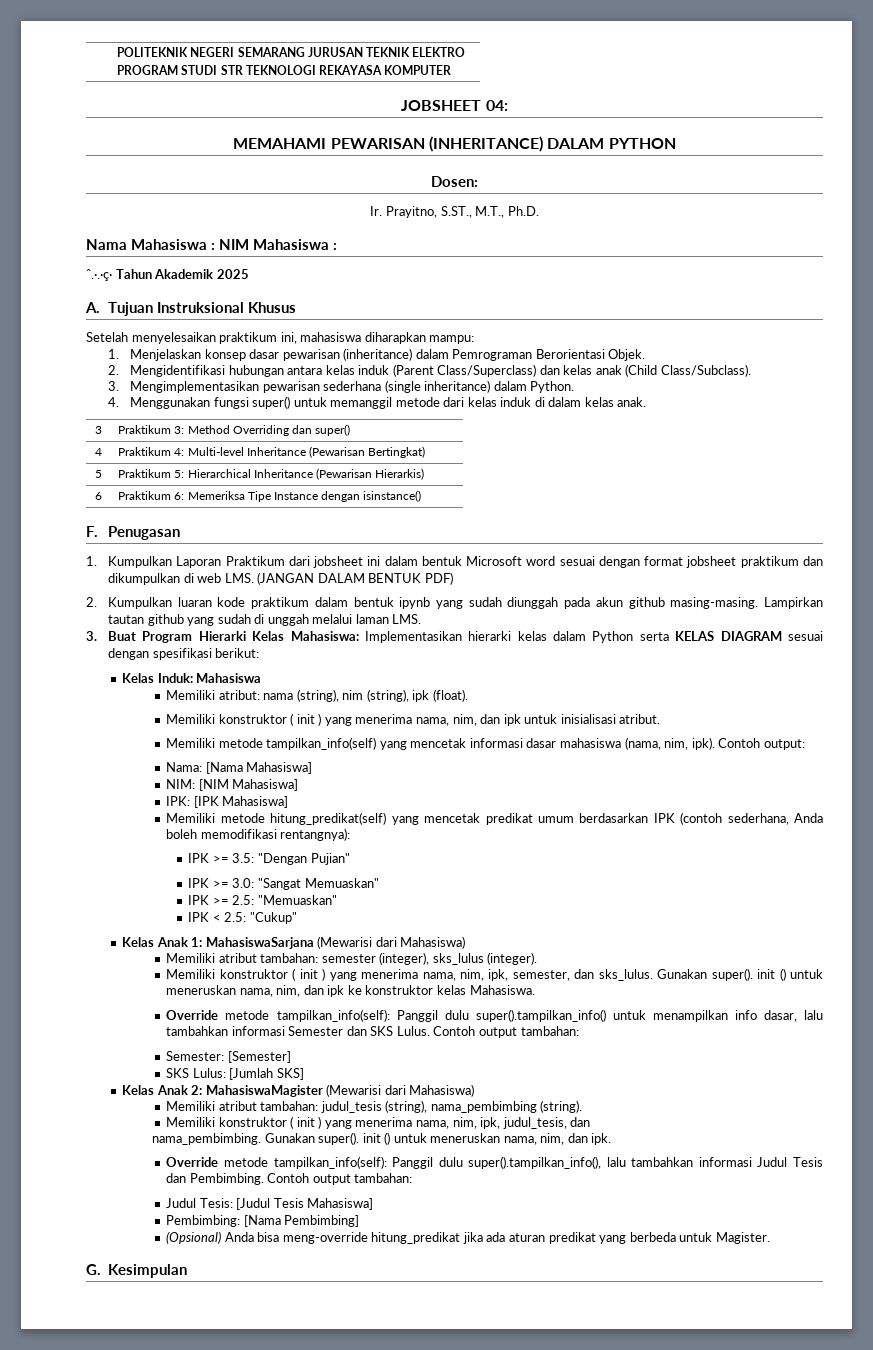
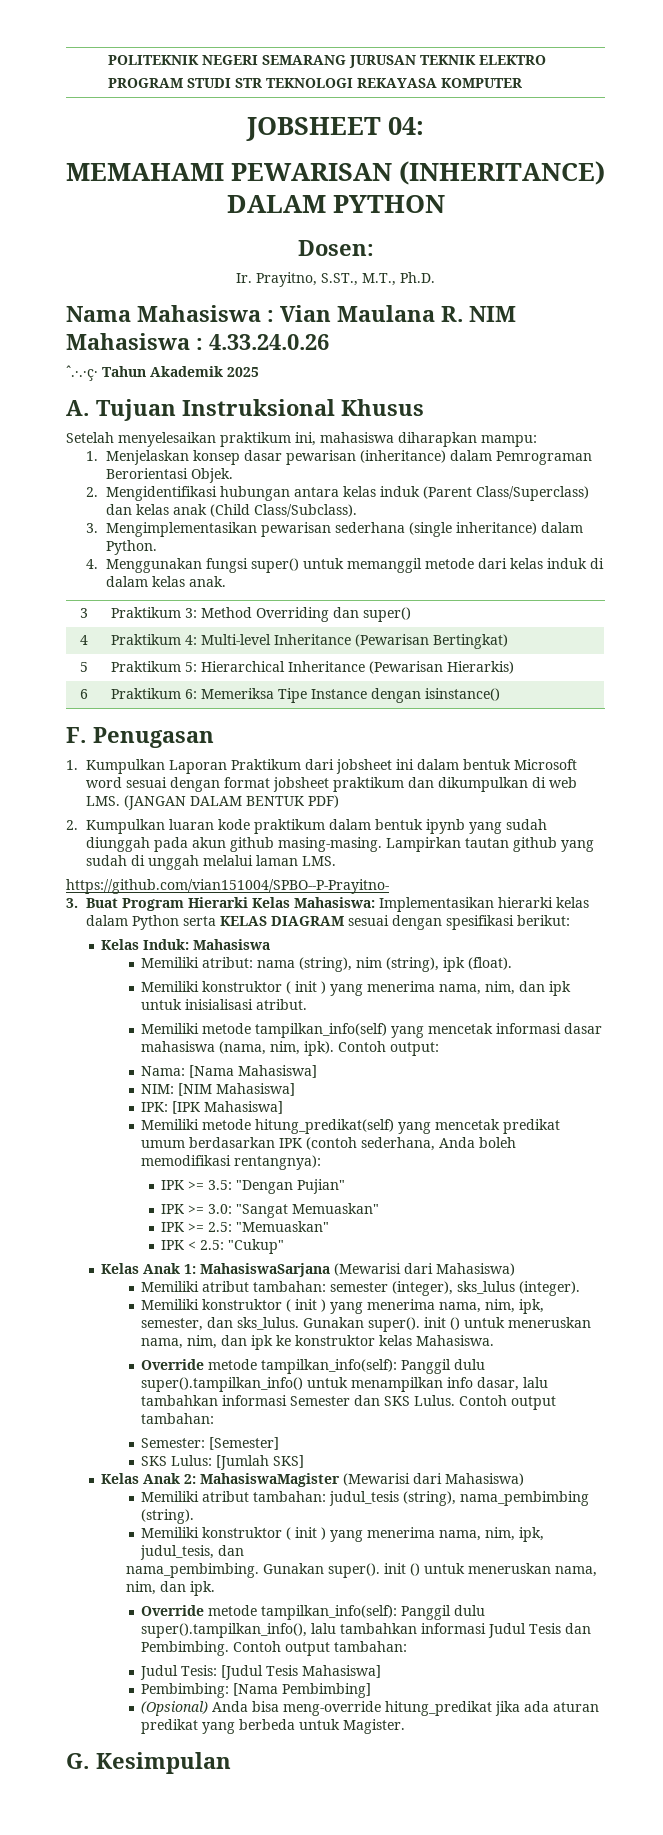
(216, 246) none -> [280,305,463,322] Vian Maulana R.
(338, 246) none -> [209,334,329,350] 4.33.24.0.26
(422, 619) none -> [66,879,389,894] // https://github.com/vian151004/SPBO--P-Prayitno-

